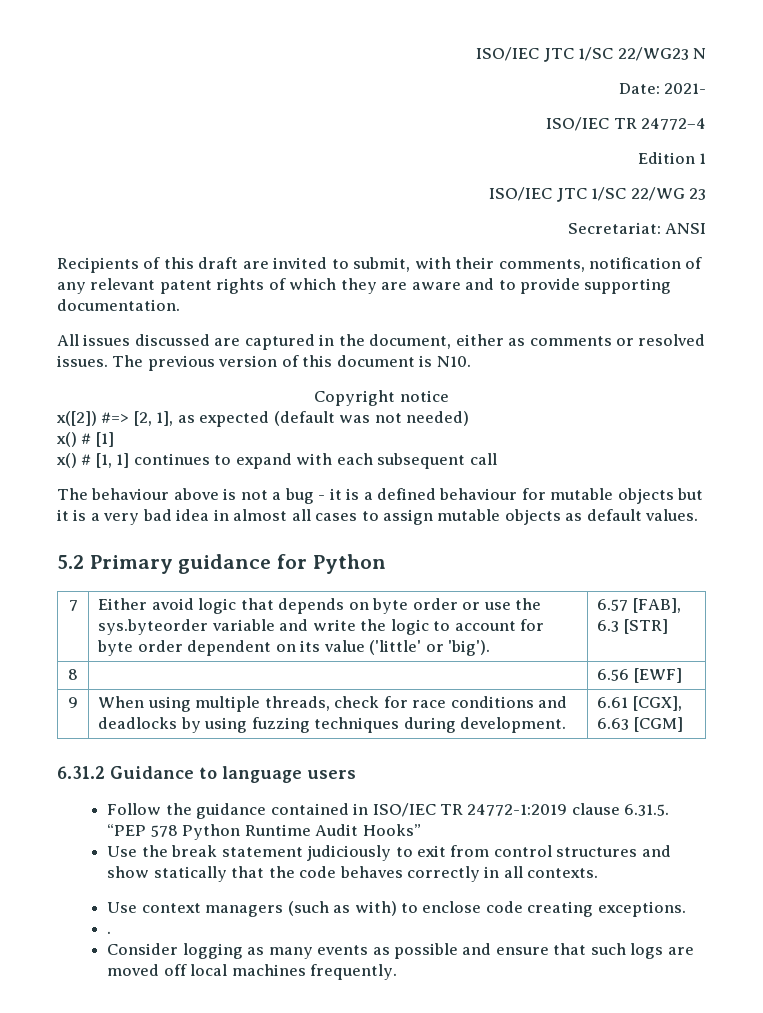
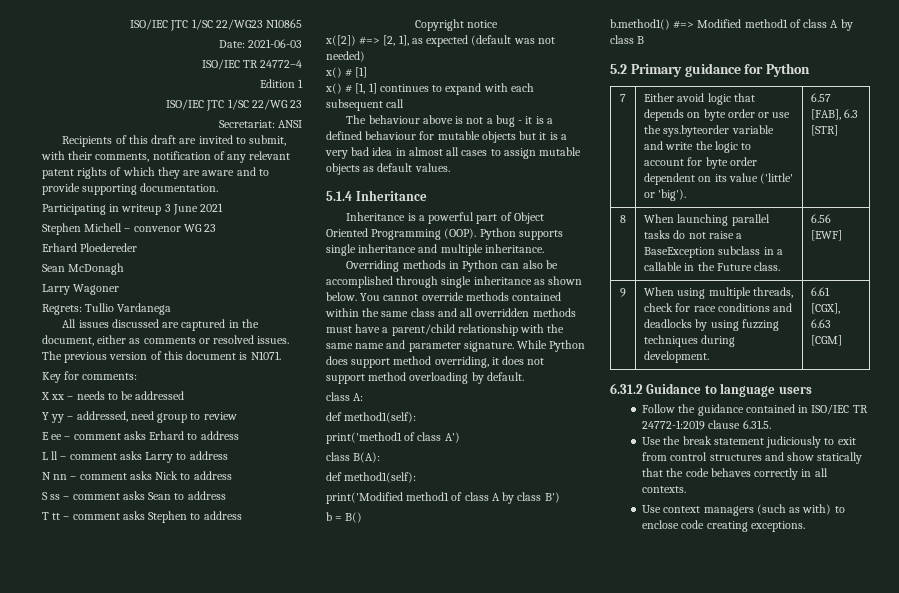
[693,48,707,59] N -> [266,19,302,28] N10865
[664,83,706,94] 2021- -> [248,39,302,48] 2021-06-03
(180, 305) none -> [42,203,224,215] [42,223,217,235] [42,243,138,252] [42,263,125,275] [42,284,120,295] [42,303,172,315] // Participating in writeup 3 June 2021 // Stephen Michell – convenor WG 23 // Erhard Ploedereder // Sean McDonagh // Larry Wagoner // Regrets: Tullio Vardanega
[436,356,471,367] N10. -> [250,351,281,360] [42,371,138,383] [41,391,185,400] [42,411,237,423] [42,431,239,440] [42,451,228,463] [42,471,232,480] [42,491,226,500] [42,511,242,523] N1071. // Key for comments: // X xx – needs to be addressed // Y yy – addressed, need group to review // E ee – comment asks Erhard to address // L ll – comment asks Larry to address // N nn – comment asks Nick to address // S ss – comment asks Sean to address // T tt – comment asks Stephen to address
(699, 515) none -> [326,190,427,201] [346,212,544,224] [326,228,563,240] [326,244,544,256] [346,260,558,272] [326,276,583,288] [326,292,562,301] [325,308,576,317] [326,324,565,336] [326,340,586,352] [326,356,545,368] [326,372,524,384] [326,392,364,401] [326,412,417,423] [326,432,460,444] [326,452,381,463] [326,472,417,483] [326,492,560,504] [326,512,363,523] [610,19,853,31] [610,35,645,44] // 5.1.4 Inheritance // Inheritance is a powerful part of Object Oriented Programming (OOP). Python supports single inheritance and multiple inheritance. // Overriding methods in Python can also be accomplished through single inheritance as shown below. You cannot override methods contained within the same class and all overridden methods must have a parent/child relationship with the same name and parameter signature. While Python does support method overriding, it does not support method overloading by default. // class A: // def method1(self): // print('method1 of class A') // class B(A): // def method1(self): // print('Modified method1 of class A by class B') // b = B() // b.method1() #=> Modified method1 of class A by class B
(78, 674) none -> [644,214,770,226] [644,230,743,239] [644,246,783,258] [644,262,781,271] When launching parallel tasks do not raise a BaseException subclass in a callable in the Future class.
[107,824,421,840] “PEP 578 Python Runtime Audit Hooks” -> (771, 424) none
[107,931,112,934] [107,943,694,959] [107,964,398,980] // . // Consider logging as many events as possible and ensure that such logs are moved off local machines frequently. -> (805, 526) none

